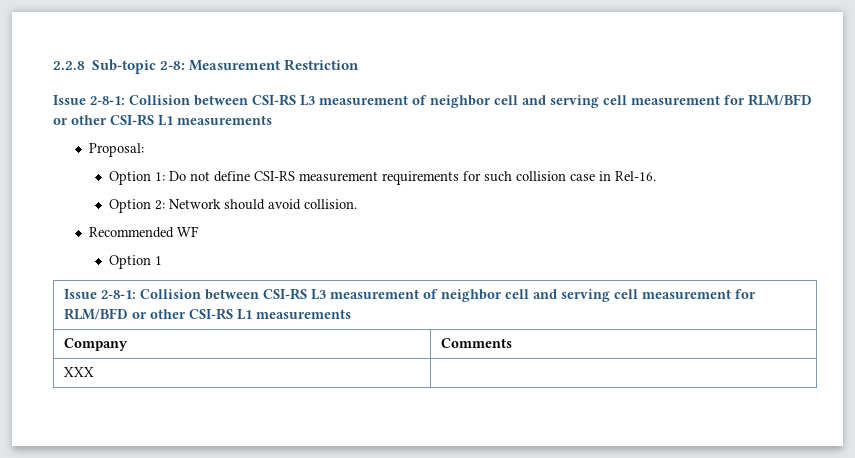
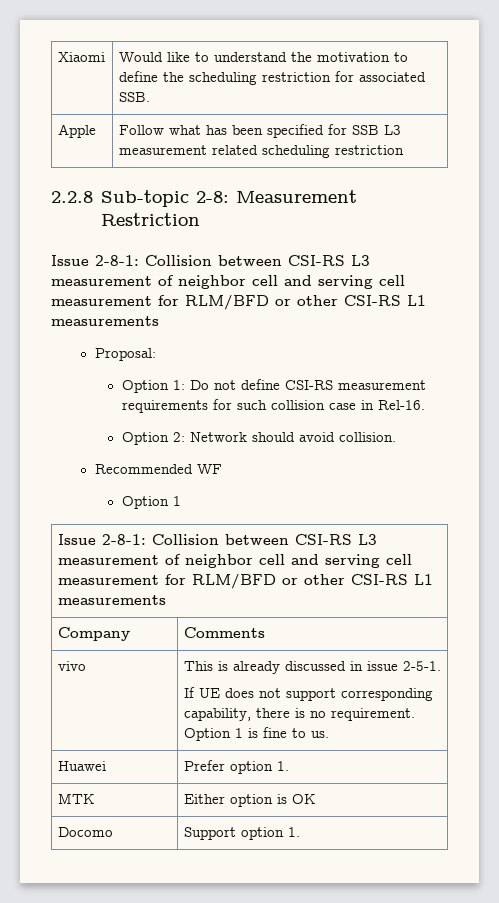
(53, 65) none -> [57,52,105,62] [118,52,408,62] [118,71,426,85] [118,92,150,102] [57,124,96,138] [118,124,401,138] [118,145,404,158] Xiaomi | Would like to understand the motivation to define the scheduling restriction for associated SSB. // Apple | Follow what has been specified for SSB L3 measurement related scheduling restriction //
[64,367,95,377] XXX | -> [57,661,86,671] [183,661,441,674] [183,687,433,701] [183,708,415,721] [183,727,329,741] [57,761,106,771] [183,760,289,774] [57,793,95,804] [183,794,316,807] [57,827,113,837] [183,827,300,840] vivo | This is already discussed in issue 2-5-1. // If UE does not support corresponding capability, there is no requirement. Option 1 is fine to us. // Huawei | Prefer option 1. // MTK | Either option is OK // Docomo | Support option 1.

